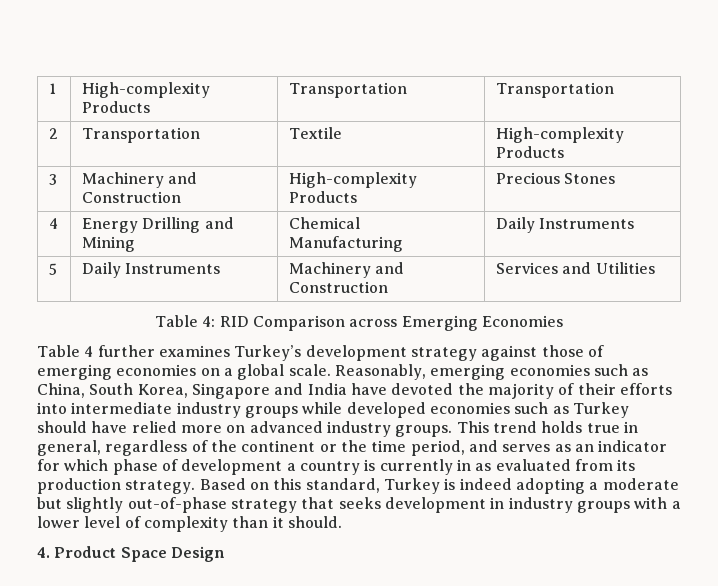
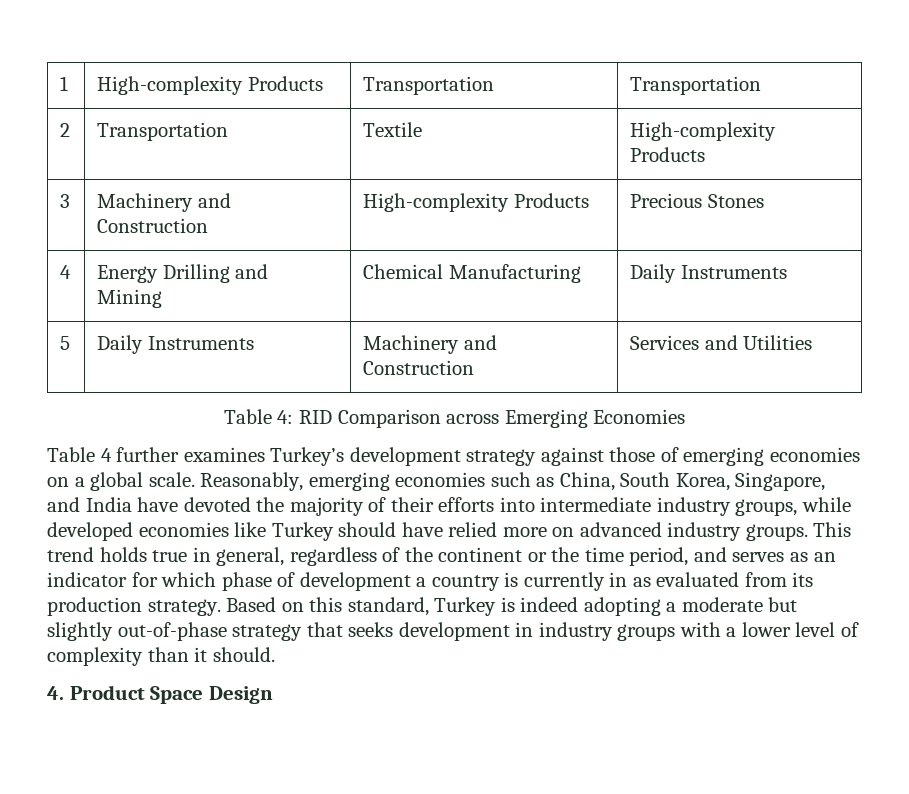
[191,383,270,399] Singapore -> [735,472,826,491] Singapore,
[244,406,298,418] groups -> [735,499,798,516] groups,
[514,402,569,414] such as -> [234,522,267,537] like

